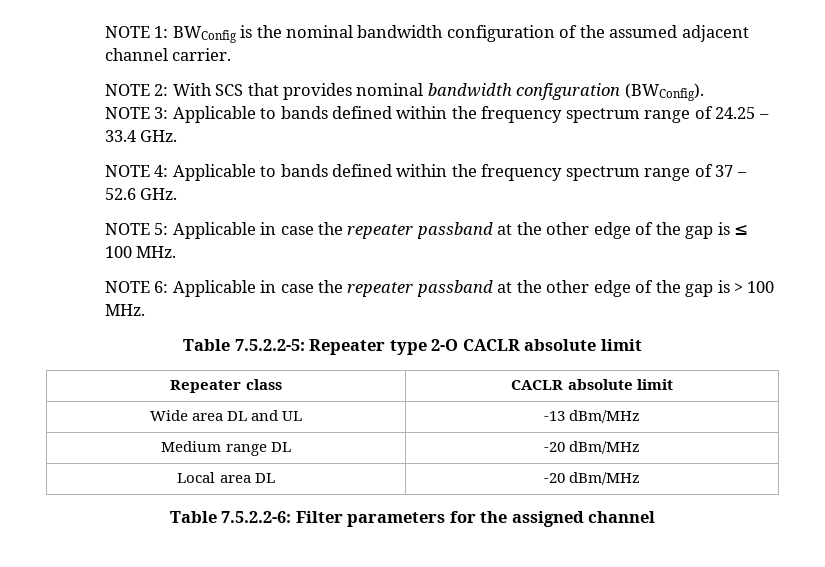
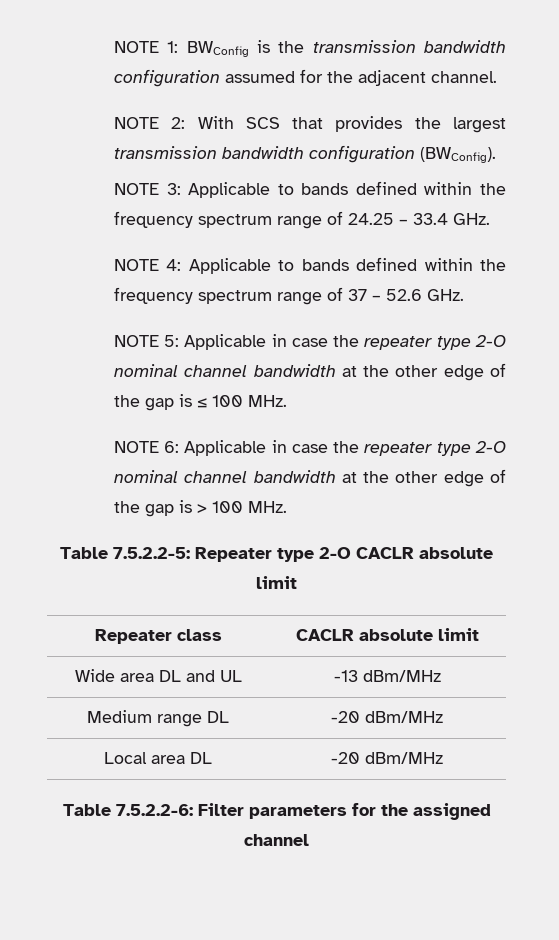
[285,25,749,42] [104,48,232,61] nominal bandwidth configuration of the assumed adjacent channel carrier. -> [312,40,506,53] [113,69,497,87] transmission bandwidth configuration assumed for the adjacent channel.
[356,83,424,96] nominal -> [414,117,506,133] [113,146,217,159] the largest transmission
[416,222,493,239] passband -> [436,335,507,350] [113,364,336,377] type 2-O nominal channel bandwidth
[416,280,493,297] passband -> [436,441,507,456] [113,470,336,483] type 2-O nominal channel bandwidth

